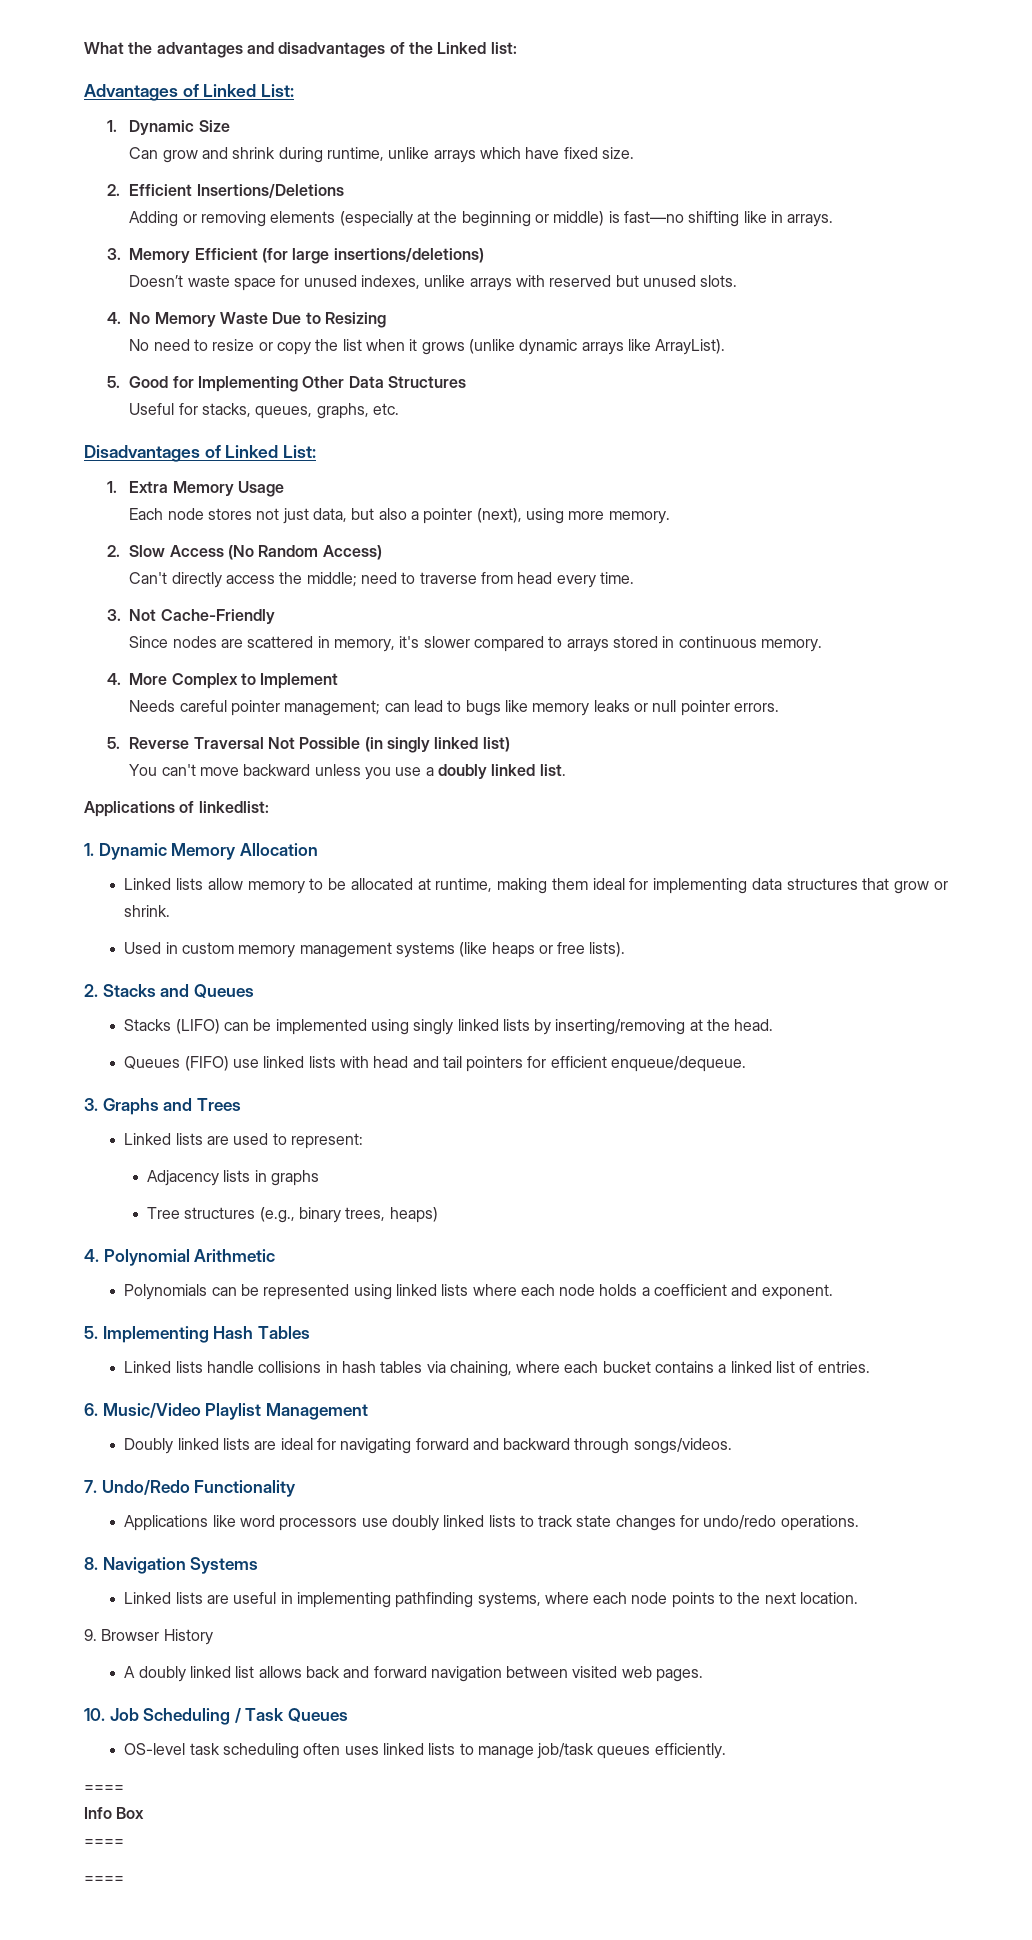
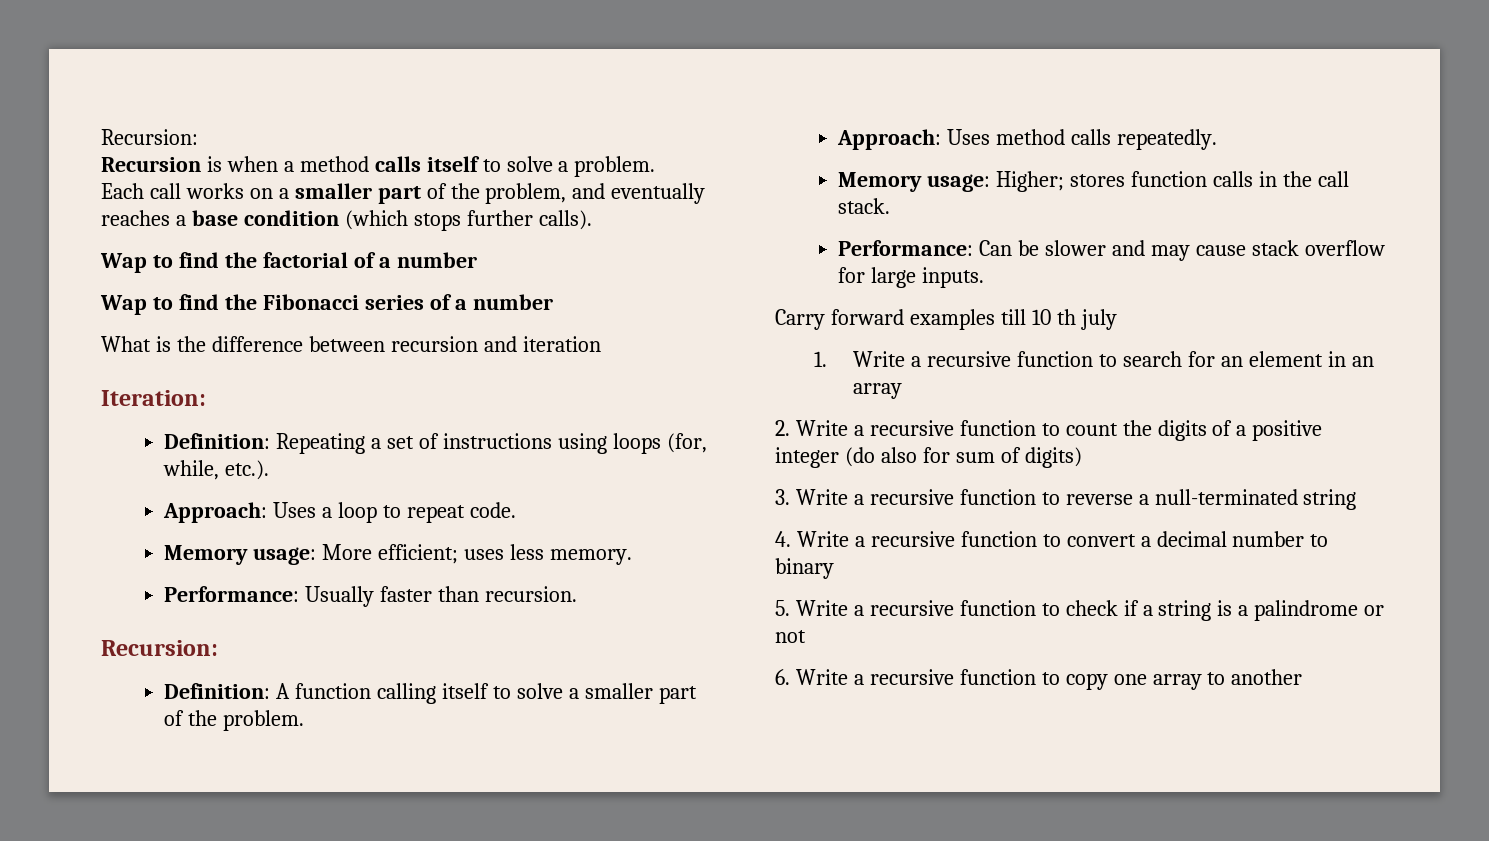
[84,42,517,58] [84,84,295,101] [106,120,230,135] [129,147,634,163] [106,184,344,198] [129,211,834,227] [106,248,484,264] [129,275,738,291] [106,312,386,328] [129,339,726,355] [106,376,466,392] [129,403,399,419] [84,445,317,462] [106,481,284,497] [129,508,670,524] [106,545,382,560] [129,572,634,588] [106,609,275,624] [129,636,822,652] [106,673,339,689] [129,700,779,716] [106,737,510,753] [129,764,566,780] [84,801,269,817] [84,843,318,860] [124,878,949,894] [124,905,171,917] [124,942,626,958] [84,984,254,998] [124,1019,774,1035] [124,1056,747,1072] [84,1098,241,1115] [124,1133,363,1149] [146,1170,319,1186] [146,1207,438,1223] [84,1249,276,1266] [124,1284,833,1300] [84,1326,310,1343] [124,1361,870,1377] [84,1403,368,1420] [124,1438,732,1454] [84,1480,297,1497] [124,1515,859,1531] [84,1557,259,1574] [124,1592,859,1608] [84,1629,213,1645] [124,1666,704,1682] [84,1708,348,1725] [124,1743,726,1759] [84,1785,124,1792] [84,1807,145,1819] [84,1839,124,1846] [84,1876,124,1883] What the advantages and disadvantages of the Linked list: // Advantages of Linked List: // 1. Dynamic Size // Can grow and shrink during runtime, unlike arrays which have fixed size. // 2. Efficient Insertions/Deletions // Adding or removing elements (especially at the beginning or middle) is fast—no shifting like in arrays. // 3. Memory Efficient (for large insertions/deletions) // Doesn’t waste space for unused indexes, unlike arrays with reserved but unused slots. // 4. No Memory Waste Due to Resizing // No need to resize or copy the list when it grows (unlike dynamic arrays like ArrayList). // 5. Good for Implementing Other Data Structures // Useful for stacks, queues, graphs, etc. // Disadvantages of Linked List: // 1. Extra Memory Usage // Each node stores not just data, but also a pointer (next), using more memory. // 2. Slow Access (No Random Access) // Can't directly access the middle; need to traverse from head every time. // 3. Not Cache-Friendly // Since nodes are scattered in memory, it's slower compared to arrays stored in continuous memory. // 4. More Complex to Implement // Needs careful pointer management; can lead to bugs like memory leaks or null pointer errors. // 5. Reverse Traversal Not Possible (in singly linked list) // You can't move backward unless you use a doubly linked list. // Applications of linkedlist: // 1. Dynamic Memory Allocation // Linked lists allow memory to be allocated at runtime, making them ideal for implementing data structures that grow or shrink. // Used in custom memory management systems (like heaps or free lists). // 2. Stacks and Queues // Stacks (LIFO) can be implemented using singly linked lists by inserting/removing at the head. // Queues (FIFO) use linked lists with head and tail pointers for efficient enqueue/dequeue. // 3. Graphs and Trees // Linked lists are used to represent: // Adjacency lists in graphs // Tree structures (e.g., binary trees, heaps) // 4. Polynomial Arithmetic // Polynomials can be represented using linked lists where each node holds a coefficient and exponent. // 5. Implementing Hash Tables // Linked lists handle collisions in hash tables via chaining, where each bucket contains a linked list of entries. // 6. Music/Video Playlist Management // Doubly linked lists are ideal for navigating forward and backward through songs/videos. // 7. Undo/Redo Functionality // Applications like word processors use doubly linked lists to track state changes for undo/redo operations. // 8. Navigation Systems // Linked lists are useful in implementing pathfinding systems, where each node points to the next location. // 9. Browser History // A doubly linked list allows back and forward navigation between visited web pages. // 10. Job Scheduling / Task Queues // OS-level task scheduling often uses linked lists to manage job/task queues efficiently. // ==== // Info Box // ==== // ==== -> [101,129,198,145] [101,156,656,177] [101,183,706,204] [101,210,592,231] [100,252,477,273] [100,294,553,315] [101,336,601,352] [101,390,206,406] [164,433,707,454] [163,460,270,480] [163,502,516,523] [164,544,632,565] [164,586,578,607] [101,640,218,656] [164,683,697,704] [164,710,305,731] [837,129,1218,150] [838,171,1349,192] [838,198,891,214] [838,240,1385,261] [838,267,985,288] [775,309,1117,330] [814,351,1374,367] [853,383,903,399] [775,420,1323,441] [775,447,1082,468] [775,489,1357,510] [775,531,1329,547] [775,558,834,579] [775,600,1385,621] [775,630,806,643] [775,669,1303,690] Recursion: // Recursion is when a method calls itself to solve a problem. // Each call works on a smaller part of the problem, and eventually reaches a base condition (which stops further calls). // Wap to find the factorial of a number // Wap to find the Fibonacci series of a number // What is the difference between recursion and iteration // Iteration: // Definition: Repeating a set of instructions using loops (for, while, etc.). // Approach: Uses a loop to repeat code. // Memory usage: More efficient; uses less memory. // Performance: Usually faster than recursion. // Recursion: // Definition: A function calling itself to solve a smaller part of the problem. // Approach: Uses method calls repeatedly. // Memory usage: Higher; stores function calls in the call stack. // Performance: Can be slower and may cause stack overflow for large inputs. // Carry forward examples till 10 th july // 1. Write a recursive function to search for an element in an array // 2. Write a recursive function to count the digits of a positive integer (do also for sum of digits) // 3. Write a recursive function to reverse a null-terminated string // 4. Write a recursive function to convert a decimal number to binary // 5. Write a recursive function to check if a string is a palindrome or not // 6. Write a recursive function to copy one array to another

